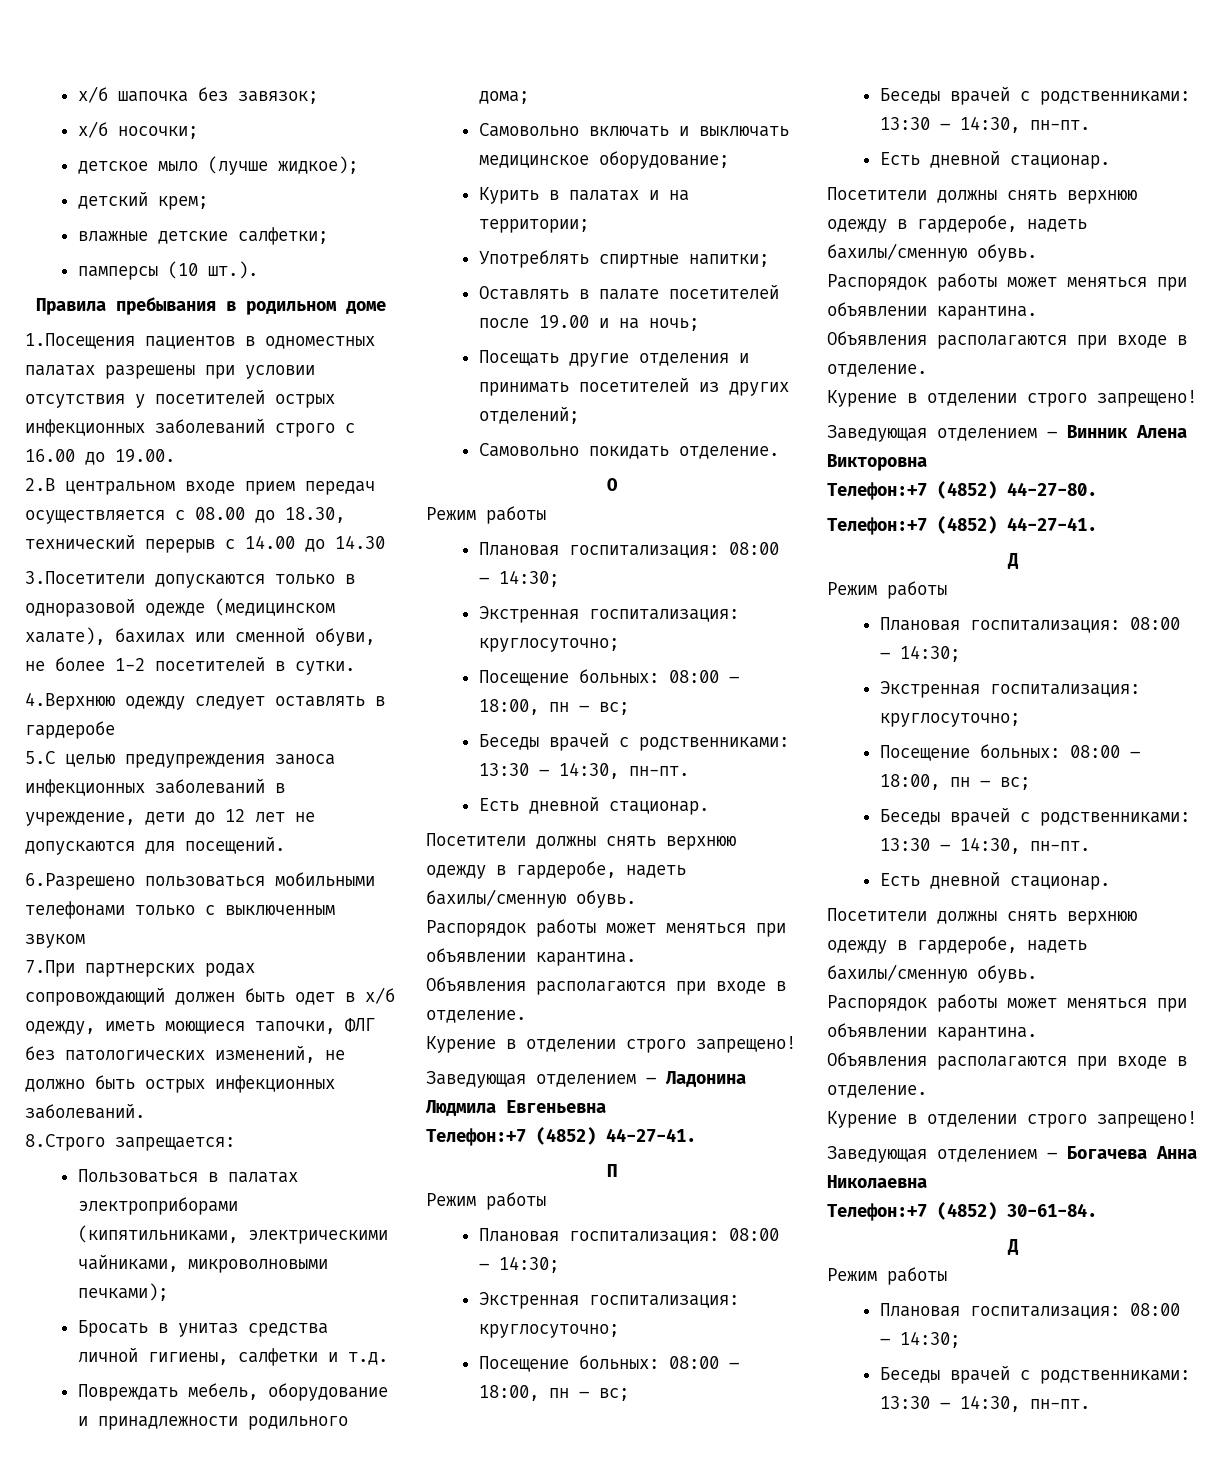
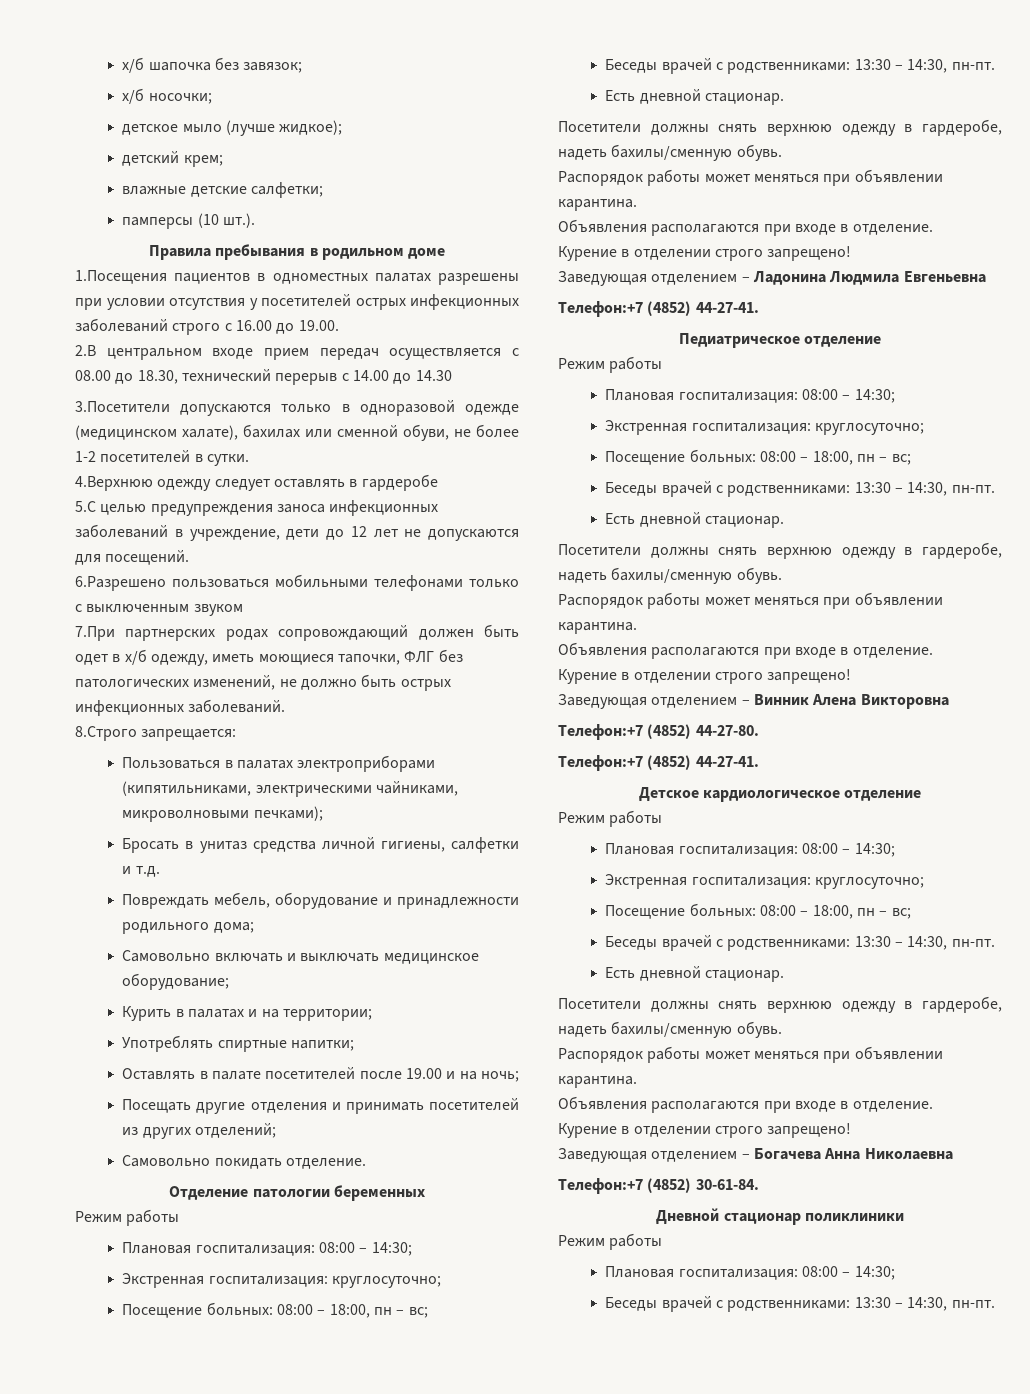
[606,478,618,491] О -> [169,1185,425,1201] Отделение патологии беременных
[606,1164,617,1177] П -> [678,333,882,348] Педиатрическое отделение
[1006,553,1019,569] Д -> [638,787,922,802] Детское кардиологическое отделение
[1006,1239,1019,1255] Д -> [656,1208,904,1225] Дневной стационар поликлиники

